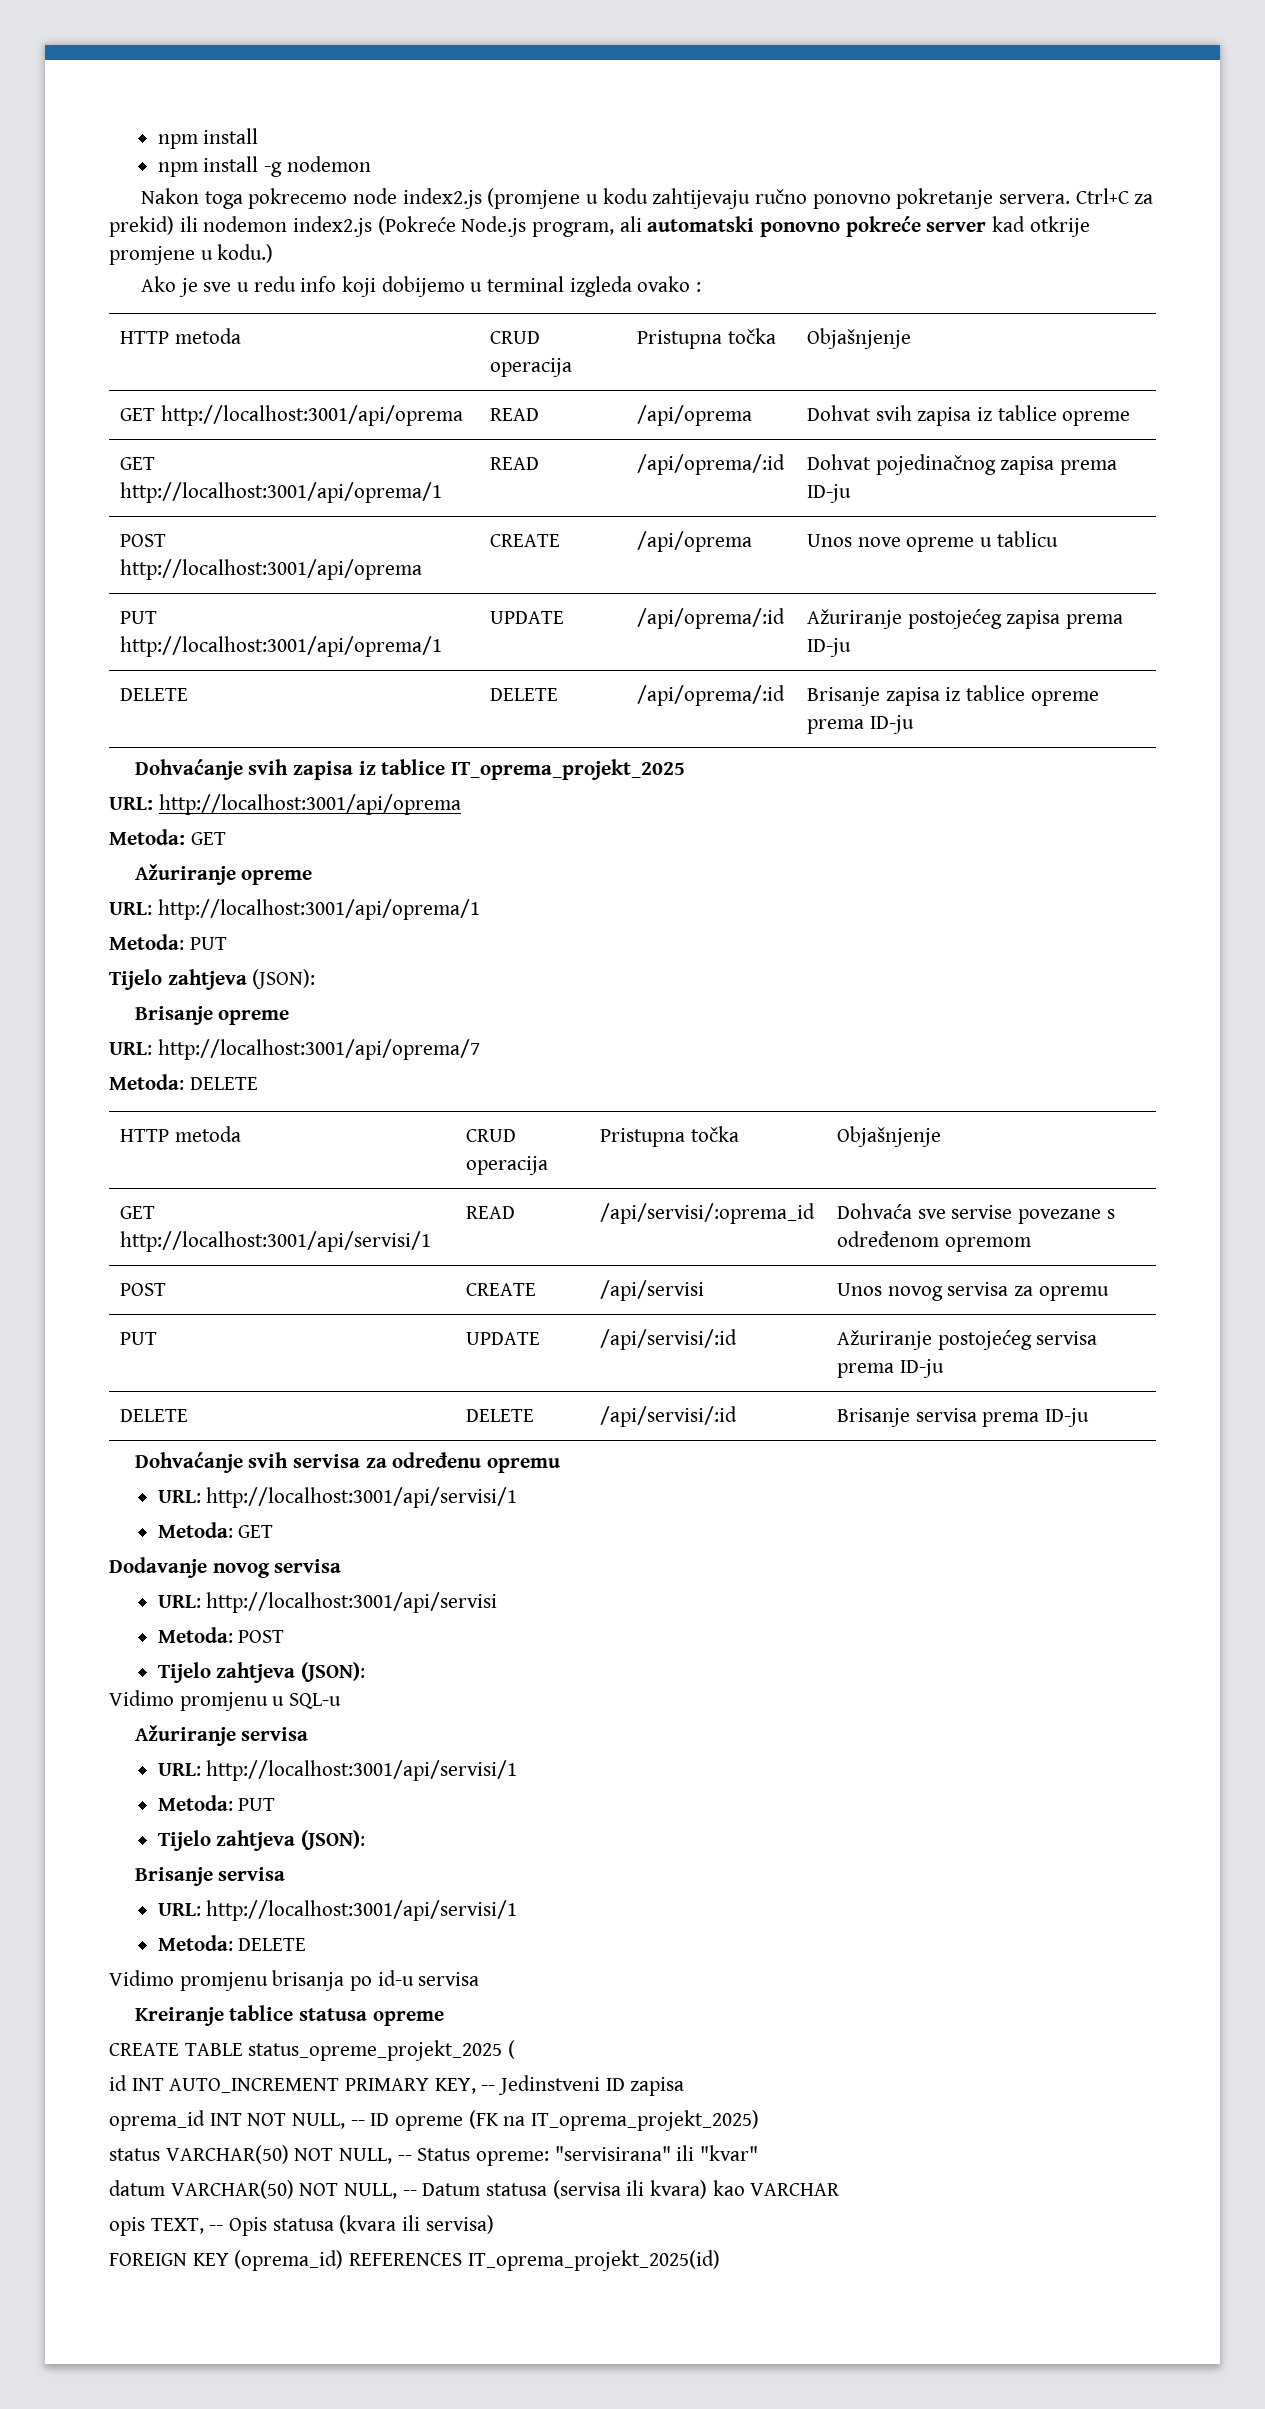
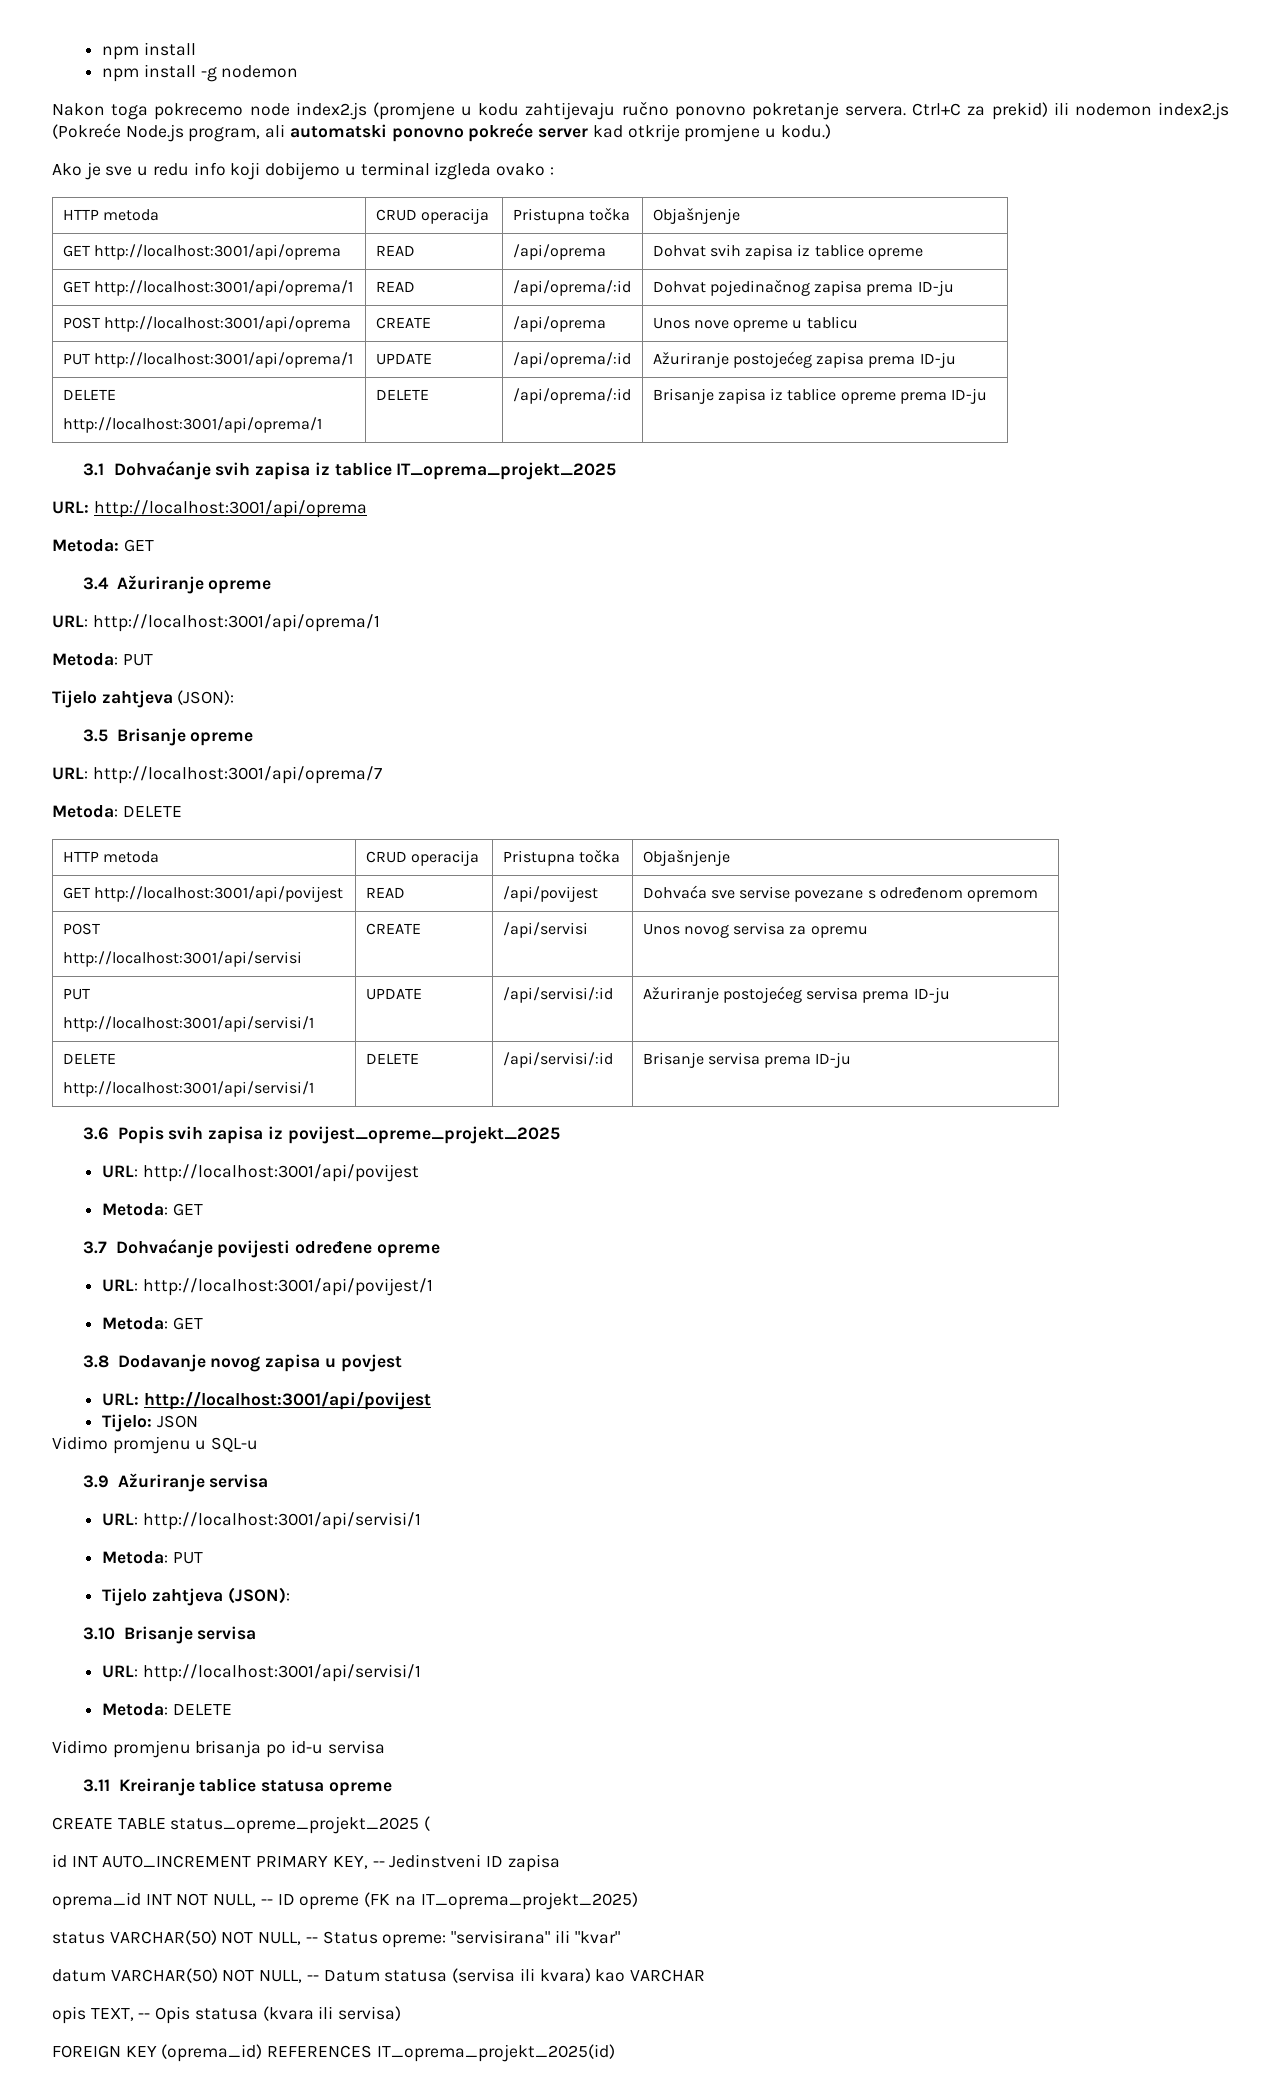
(188, 694) none -> [62,417,322,433] // http://localhost:3001/api/oprema/1
(914, 724) none -> [82,463,104,476] 3.1
(226, 838) none -> [82,577,109,590] 3.4
(316, 979) none -> [82,729,108,742] 3.5
[119,1231,431,1252] [465,1206,515,1219] [599,1203,815,1224] http://localhost:3001/api/servisi/1 | READ | /api/servisi/:oprema_id -> [93,886,343,902] [365,887,405,898] [502,886,598,902] http://localhost:3001/api/povijest | READ | /api/povijest
(166, 1289) none -> [62,951,302,967] // http://localhost:3001/api/servisi
(157, 1338) none -> [62,1016,314,1032] // http://localhost:3001/api/servisi/1
(188, 1415) none -> [62,1081,314,1097] // http://localhost:3001/api/servisi/1
[134,1452,561,1473] [157,1487,518,1508] [157,1522,274,1538] [109,1557,342,1578] [157,1592,498,1613] [157,1627,285,1643] [157,1662,366,1683] Dohvaćanje svih servisa za određenu opremu // URL: http://localhost:3001/api/servisi/1 // Metoda: GET // Dodavanje novog servisa // URL: http://localhost:3001/api/servisi // Metoda: POST // Tijelo zahtjeva (JSON): -> [82,1126,560,1144] [102,1164,419,1182] [102,1203,203,1216] [82,1239,440,1258] [102,1278,433,1296] [102,1317,203,1330] [82,1354,402,1372] [102,1391,431,1410] [102,1414,198,1432] 3.6 Popis svih zapisa iz povijest_opreme_projekt_2025 // URL: http://localhost:3001/api/povijest // Metoda: GET // 3.7 Dohvaćanje povijesti određene opreme // URL: http://localhost:3001/api/povijest/1 // Metoda: GET // 3.8 Dodavanje novog zapisa u povjest // URL: http://localhost:3001/api/povijest // Tijelo: JSON
(342, 1701) none -> [82,1475,109,1488] 3.9
(366, 1840) none -> [82,1627,115,1640] 3.10
(480, 1979) none -> [82,1779,110,1792] 3.11

